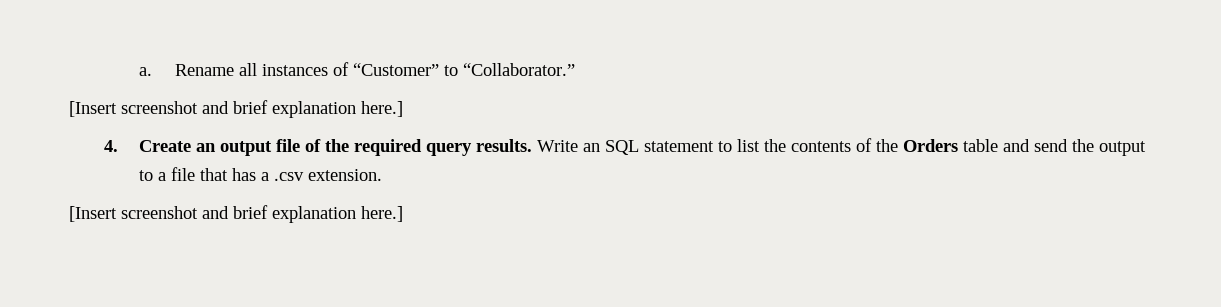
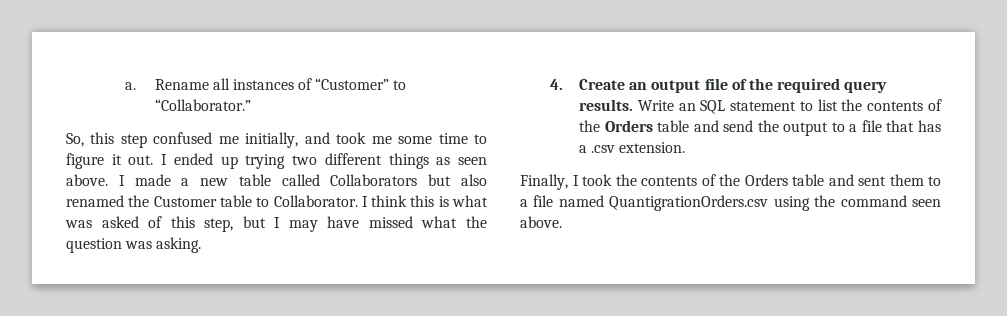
[69,100,403,118] [Insert screenshot and brief explanation here.] -> [66,132,487,148] [66,153,487,169] [66,174,487,186] [66,195,489,207] [65,216,487,232] [66,237,202,253] So, this step confused me initially, and took me some time to figure it out. I ended up trying two different things as seen above. I made a new table called Collaborators but also renamed the Customer table to Collaborator. I think this is what was asked of this step, but I may have missed what the question was asking.
[69,205,403,223] [Insert screenshot and brief explanation here.] -> [520,174,941,190] [520,195,941,211] [520,216,562,228] Finally, I took the contents of the Orders table and sent them to a file named QuantigrationOrders.csv using the command seen above.

